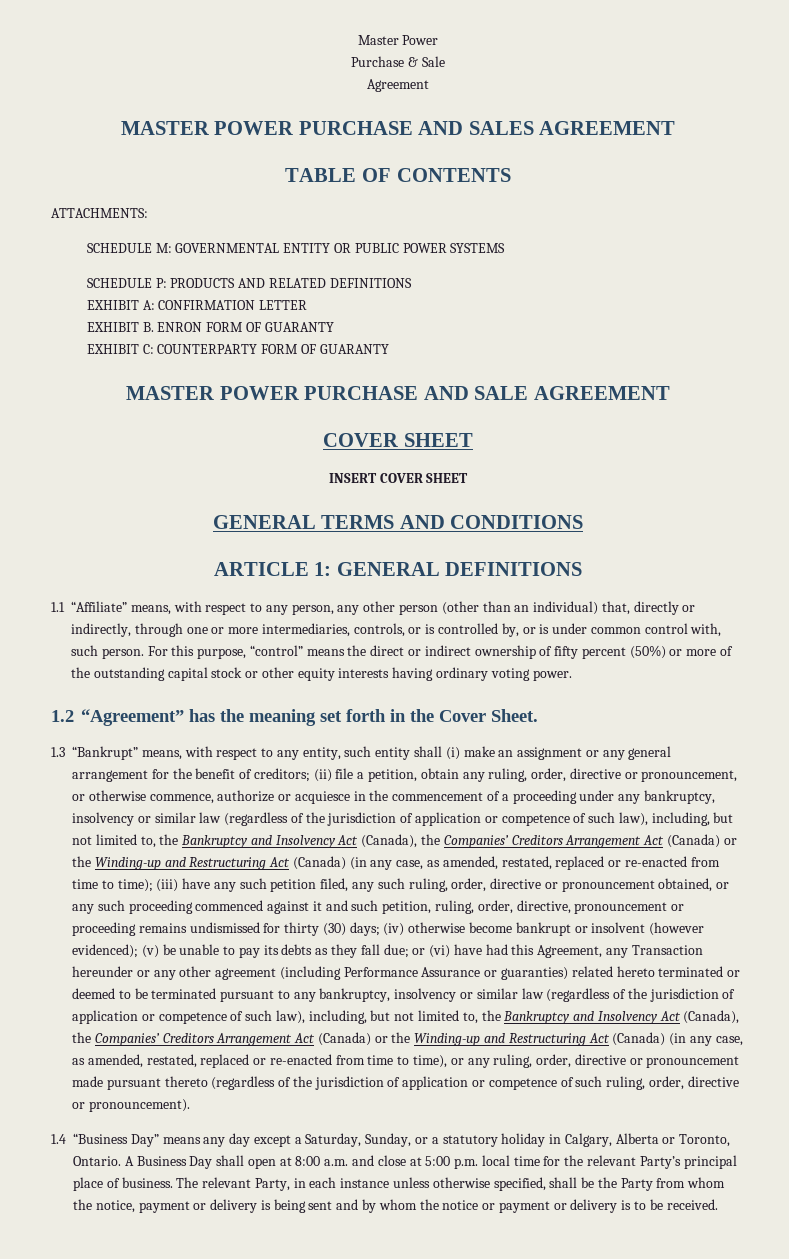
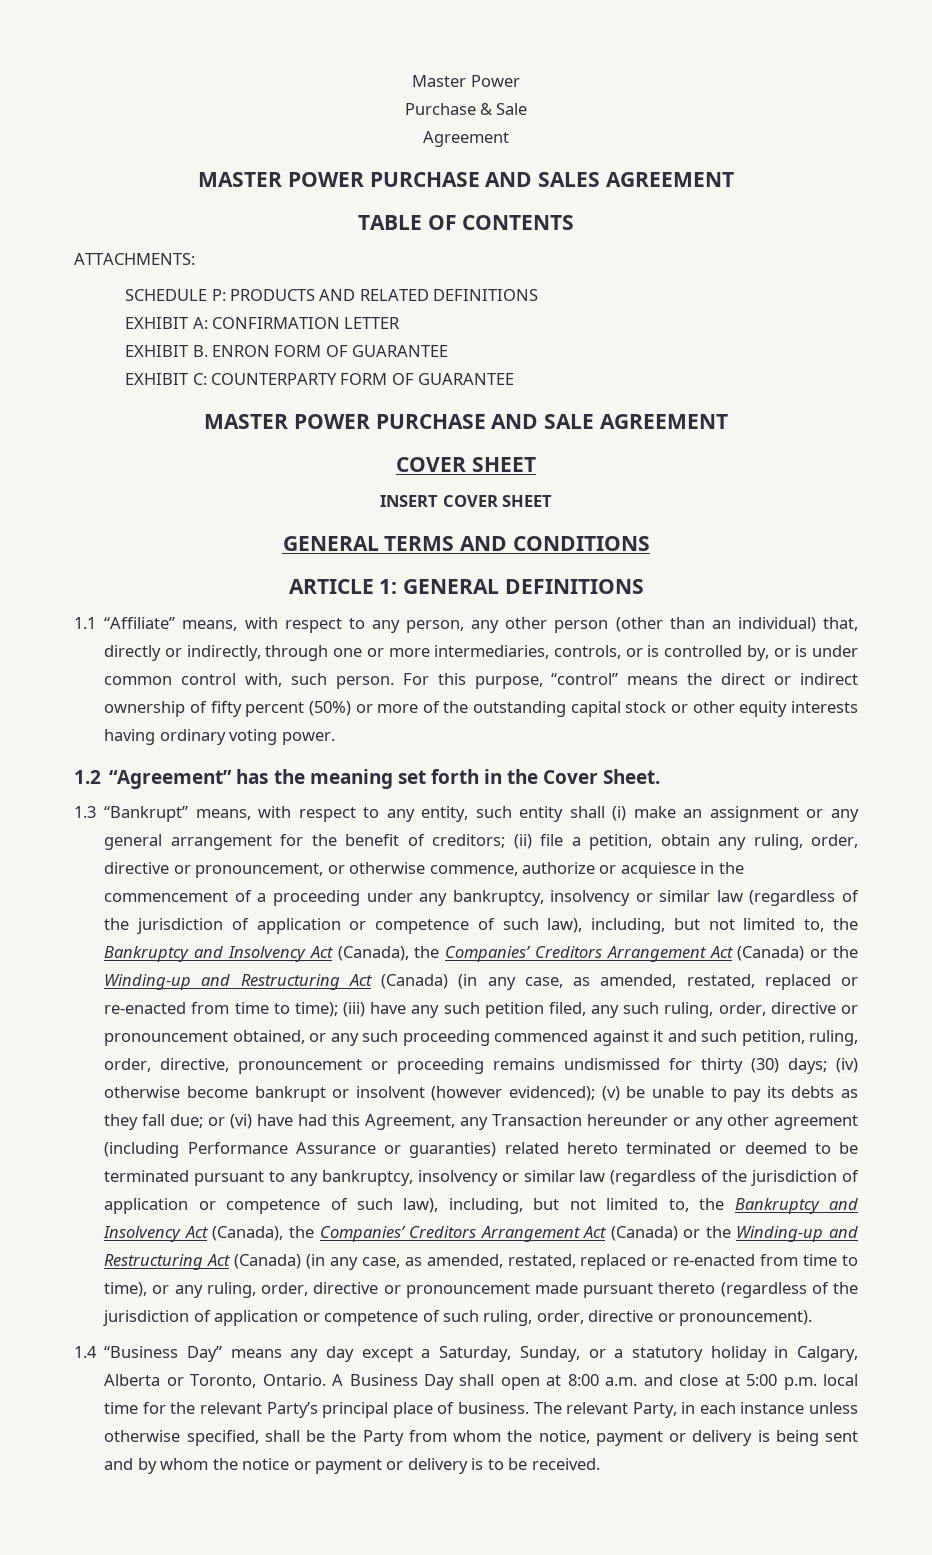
[86,243,506,253] // SCHEDULE M: GOVERNMENTAL ENTITY OR PUBLIC POWER SYSTEMS -> (195, 259) none
[264,322,334,332] GUARANTY -> [352,345,449,357] GUARANTEE
[319,344,389,354] GUARANTY -> [418,373,515,385] GUARANTEE

